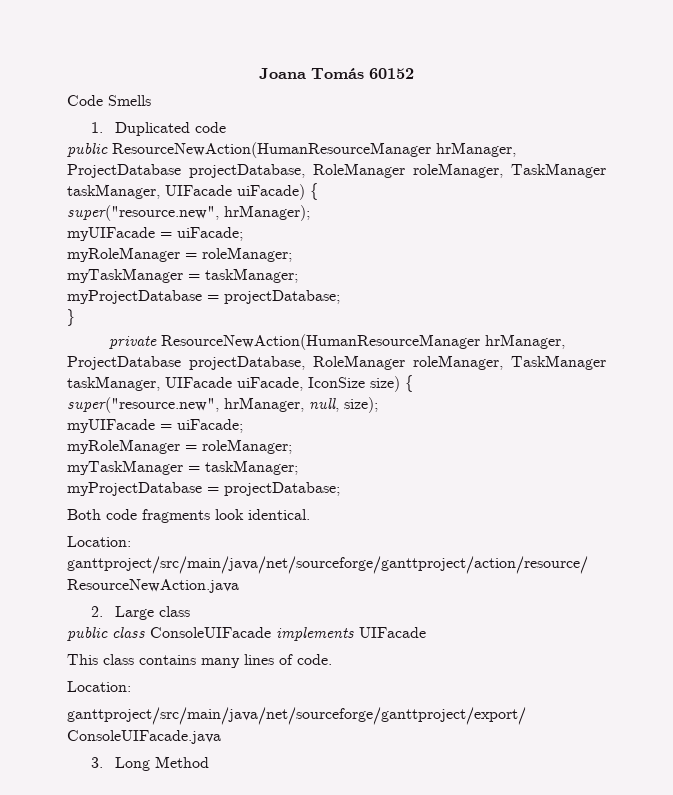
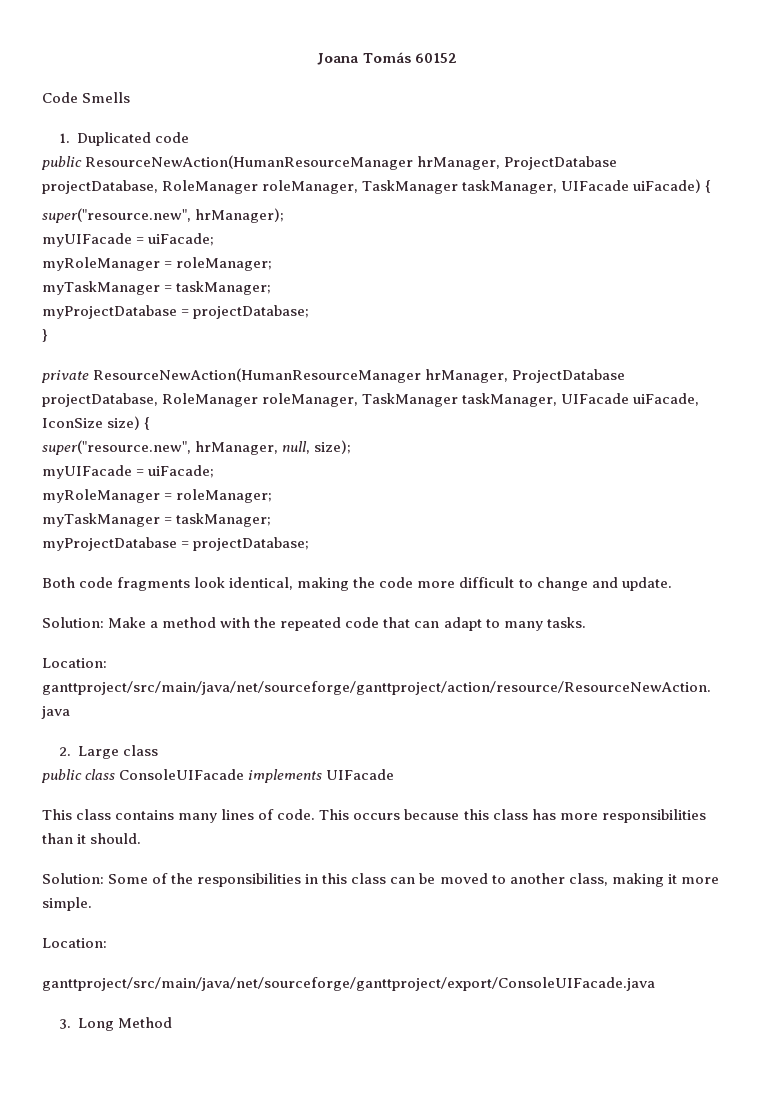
[248,509,310,520] identical. -> [229,577,672,591] [42,617,586,631] identical, making the code more difficult to change and update. // Solution: Make a method with the repeated code that can adapt to many tasks.
(332, 659) none -> [319,809,706,823] [42,833,142,844] [42,873,719,887] [42,897,92,911] This occurs because this class has more responsibilities than it should. // Solution: Some of the responsibilities in this class can be moved to another class, making it more simple.

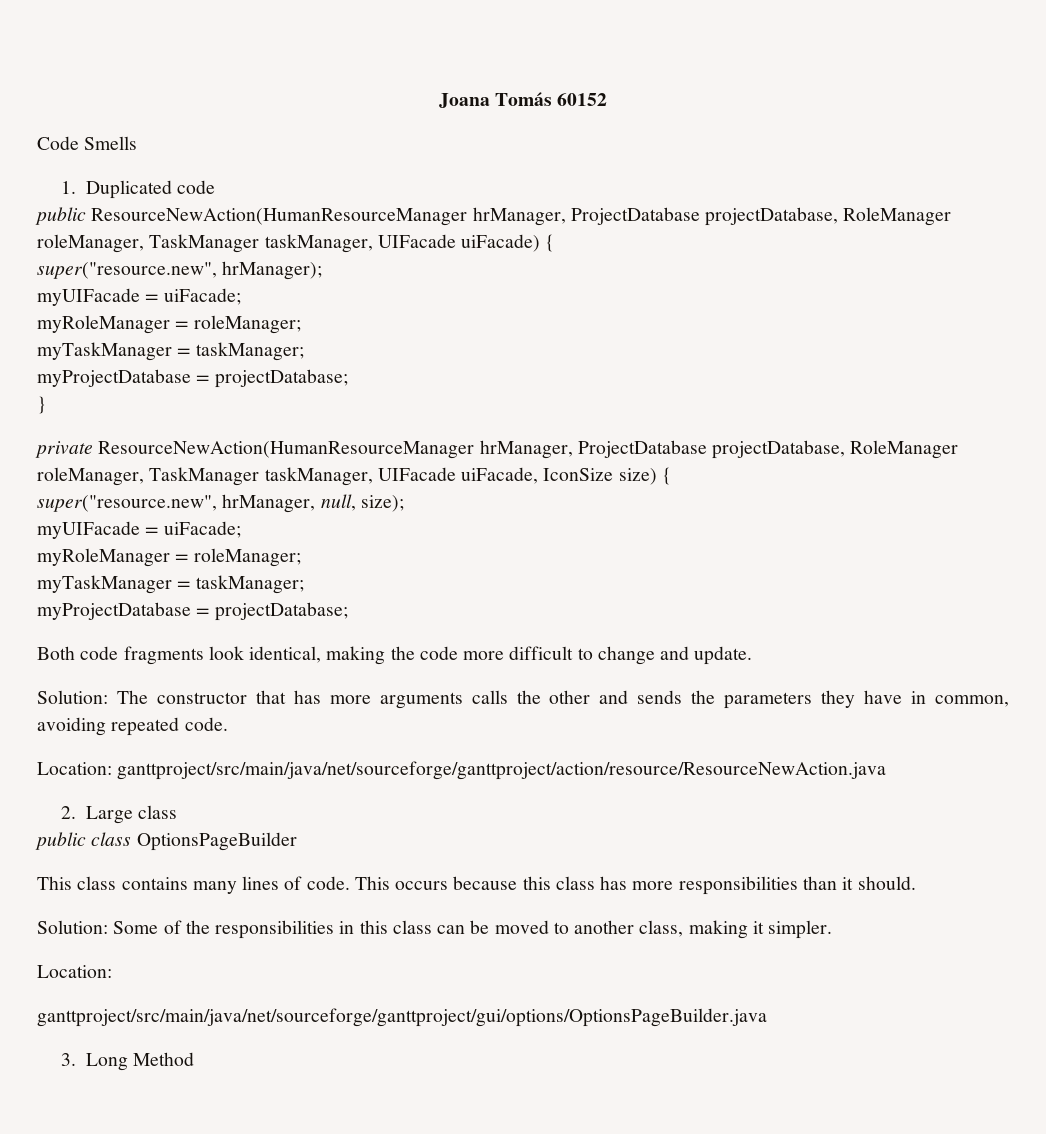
[108,617,586,631] Make a method with the repeated code that can adapt to many tasks. -> [116,690,1010,709] [37,717,228,736] The constructor that has more arguments calls the other and sends the parameters they have in common, avoiding repeated code.
[119,769,395,783] ConsoleUIFacade implements UIFacade -> [136,832,297,851] OptionsPageBuilder
[680,877,719,884] [42,897,92,911] more simple. -> [768,920,833,939] simpler.
[42,977,655,991] ganttproject/src/main/java/net/sourceforge/ganttproject/export/ConsoleUIFacade.java -> [37,1008,767,1027] ganttproject/src/main/java/net/sourceforge/ganttproject/gui/options/OptionsPageBuilder.java

